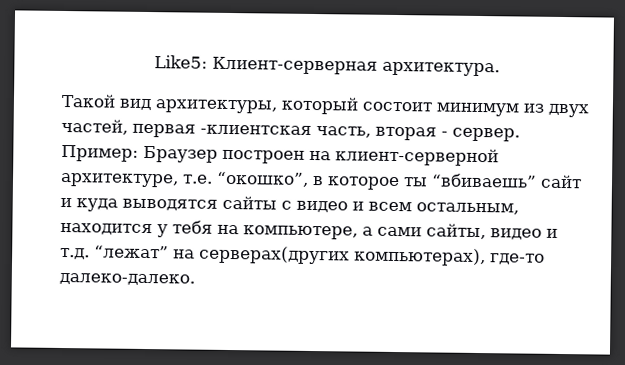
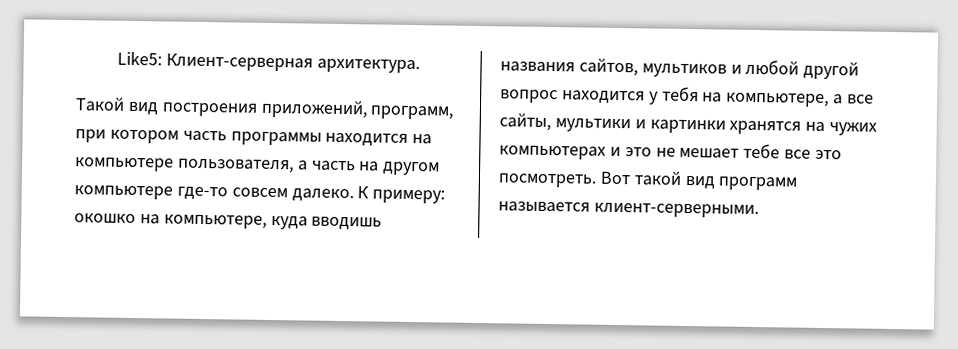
[155,96,589,118] [61,118,520,142] [61,144,499,167] [60,171,582,191] [60,195,519,215] архитектуры, который состоит минимум из двух частей, первая -клиентская часть, вторая - сервер. Пример: Браузер построен на клиент-серверной архитектуре, т.е. “окошко”, в которое ты “вбиваешь” сайт и куда выводятся сайты с видео и всем остальным, -> [161,99,454,120] [75,129,433,147] [75,157,441,176] [74,185,446,204] [74,213,383,231] [500,58,860,80] [500,89,558,104] построения приложений, программ, при котором часть программы находится на компьютере пользователя, а часть на другом компьютере где-то совсем далеко. К примеру: окошко на компьютере, куда вводишь названия сайтов, мультиков и любой другой вопрос
[377,223,558,240] [60,245,545,267] [59,272,195,286] сами сайты, видео и т.д. “лежат” на серверах(других компьютерах), где-то далеко-далеко. -> [847,94,875,104] [499,113,878,136] [499,143,843,160] [498,171,798,191] [498,201,759,219] все сайты, мультики и картинки хранятся на чужих компьютерах и это не мешает тебе все это посмотреть. Вот такой вид программ называется клиент-серверными.

